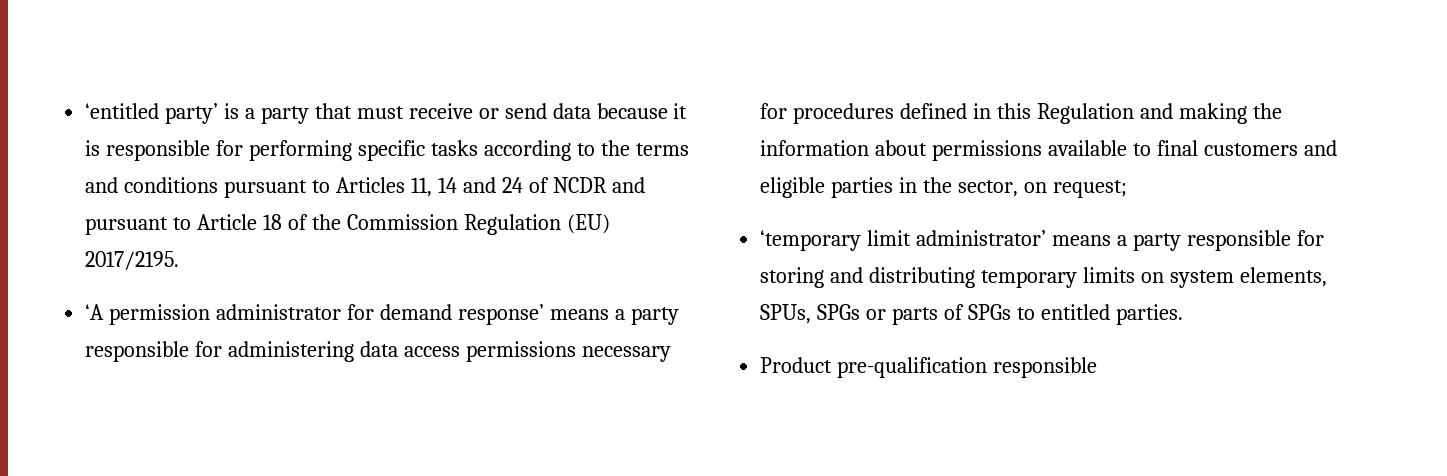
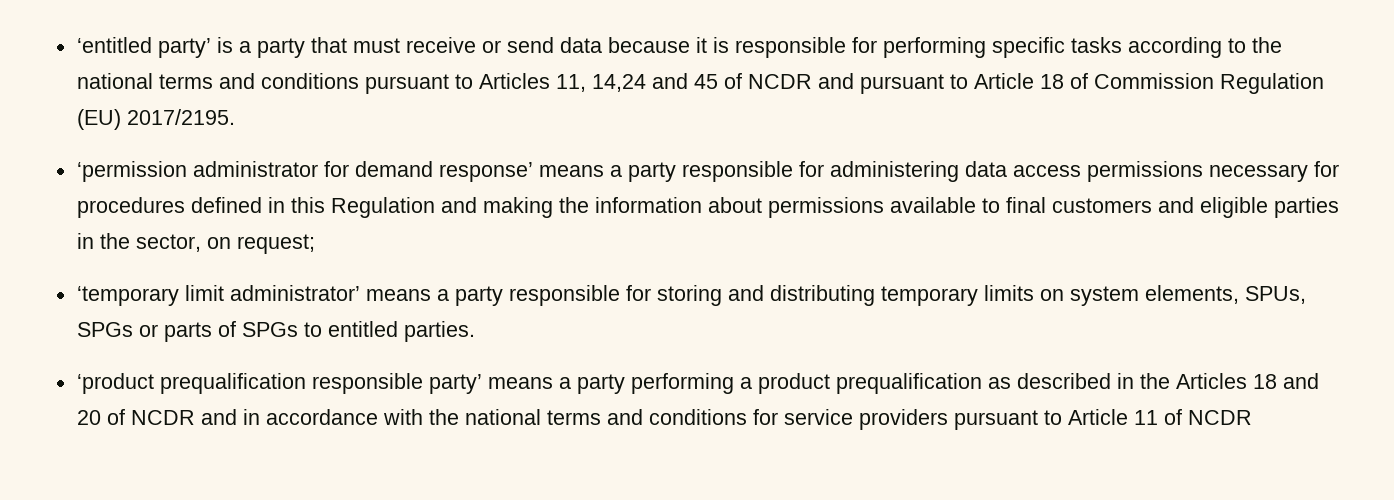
(630, 148) none -> [76,73,153,89] national
[437,177,523,193] 14 and 24 -> [591,73,718,92] 14,24 and 45
[311,214,341,230] the -> (1088, 81) none
[85,304,211,325] ‘A permission -> [76,161,187,182] ‘permission
[760,357,1098,378] Product pre-qualification responsible -> [76,373,1319,394] [76,409,1252,430] ‘product prequalification responsible party’ means a party performing a product prequalification as described in the Articles 18 and 20 of NCDR and in accordance with the national terms and conditions for service providers pursuant to Article 11 of NCDR

